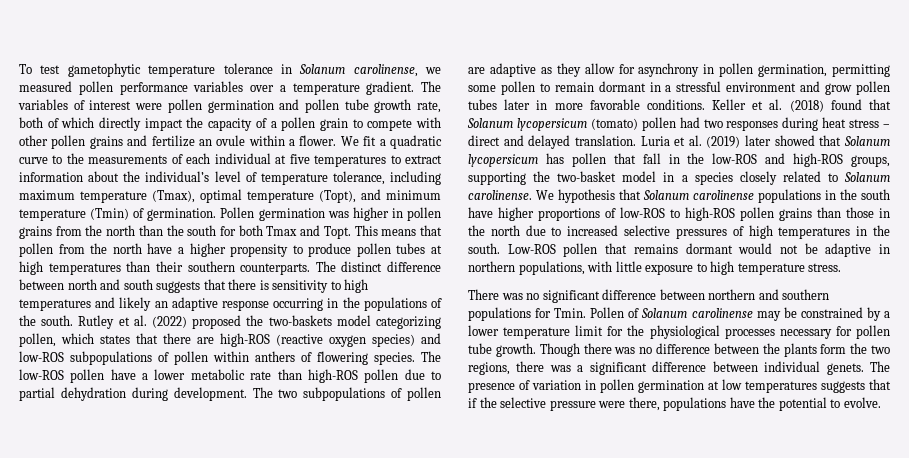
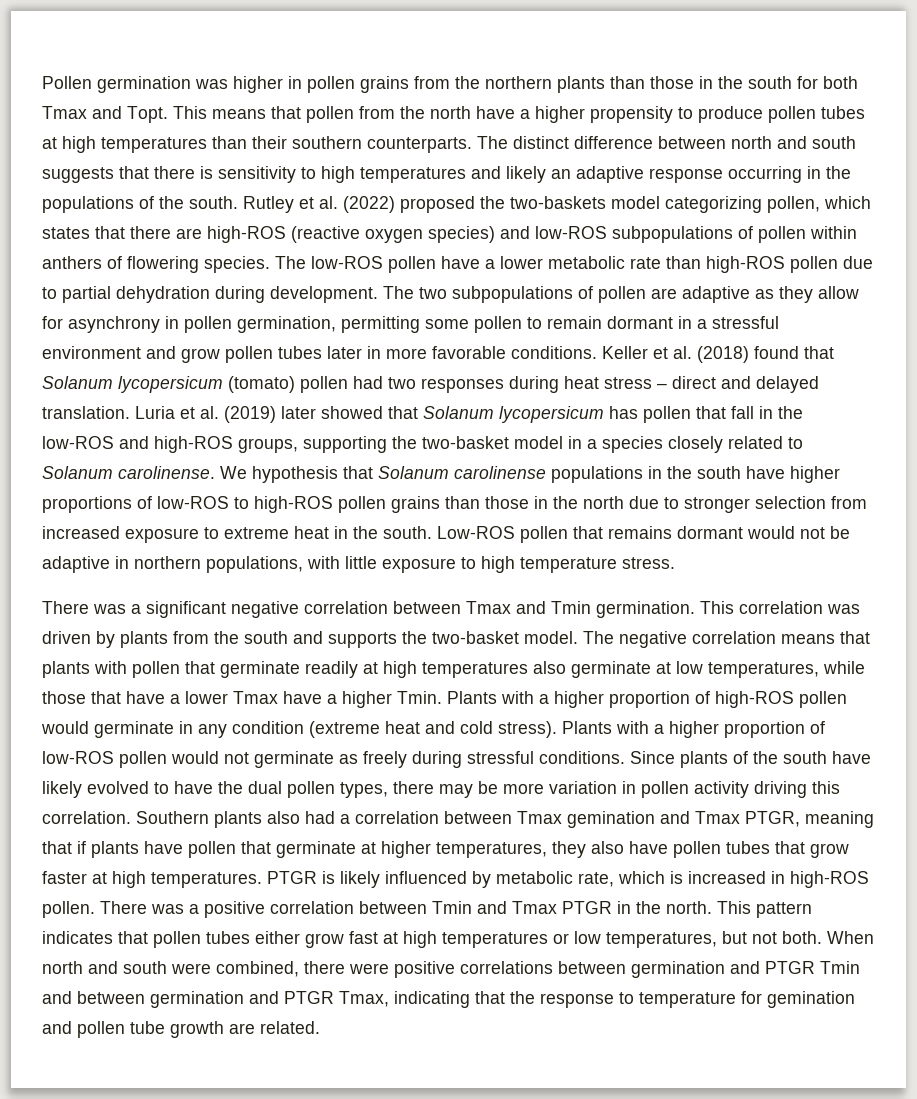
[19,63,441,77] [19,81,441,95] [18,99,441,113] [19,117,441,131] [19,135,442,149] [19,153,442,167] [19,171,441,185] [19,189,441,203] [19,208,217,221] To test gametophytic temperature tolerance in Solanum carolinense, we measured pollen performance variables over a temperature gradient. The variables of interest were pollen germination and pollen tube growth rate, both of which directly impact the capacity of a pollen grain to compete with other pollen grains and fertilize an ovule within a flower. We fit a quadratic curve to the measurements of each individual at five temperatures to extract information about the individual’s level of temperature tolerance, including maximum temperature (Tmax), optimal temperature (Topt), and minimum temperature (Tmin) of germination. -> (42, 82) none
[106,225,163,236] north than -> [485,76,713,93] northern plants than those in
[567,225,851,239] increased selective pressures of high temperatures -> [684,496,867,513] [42,526,329,543] stronger selection from increased exposure to extreme heat
[526,289,830,303] [468,307,890,321] [468,325,890,339] [468,343,890,357] [468,361,890,375] [468,379,891,393] [468,397,881,411] no significant difference between northern and southern populations for Tmin. Pollen of Solanum carolinense may be constrained by a lower temperature limit for the physiological processes necessary for pollen tube growth. Though there was no difference between the plants form the two regions, there was a significant difference between individual genets. The presence of variation in pollen germination at low temperatures suggests that if the selective pressure were there, populations have the potential to evolve. -> [131,601,860,618] [42,631,870,648] [42,661,865,678] [42,691,847,708] [41,721,825,738] [42,751,871,768] [42,781,840,798] [42,811,874,828] [42,841,849,858] [42,871,869,888] [42,901,812,918] [42,931,874,948] [42,961,860,978] [42,991,855,1008] [42,1021,320,1038] a significant negative correlation between Tmax and Tmin germination. This correlation was driven by plants from the south and supports the two-basket model. The negative correlation means that plants with pollen that germinate readily at high temperatures also germinate at low temperatures, while those that have a lower Tmax have a higher Tmin. Plants with a higher proportion of high-ROS pollen would germinate in any condition (extreme heat and cold stress). Plants with a higher proportion of low-ROS pollen would not germinate as freely during stressful conditions. Since plants of the south have likely evolved to have the dual pollen types, there may be more variation in pollen activity driving this correlation. Southern plants also had a correlation between Tmax gemination and Tmax PTGR, meaning that if plants have pollen that germinate at higher temperatures, they also have pollen tubes that grow faster at high temperatures. PTGR is likely influenced by metabolic rate, which is increased in high-ROS pollen. There was a positive correlation between Tmin and Tmax PTGR in the north. This pattern indicates that pollen tubes either grow fast at high temperatures or low temperatures, but not both. When north and south were combined, there were positive correlations between germination and PTGR Tmin and between germination and PTGR Tmax, indicating that the response to temperature for gemination and pollen tube growth are related.

